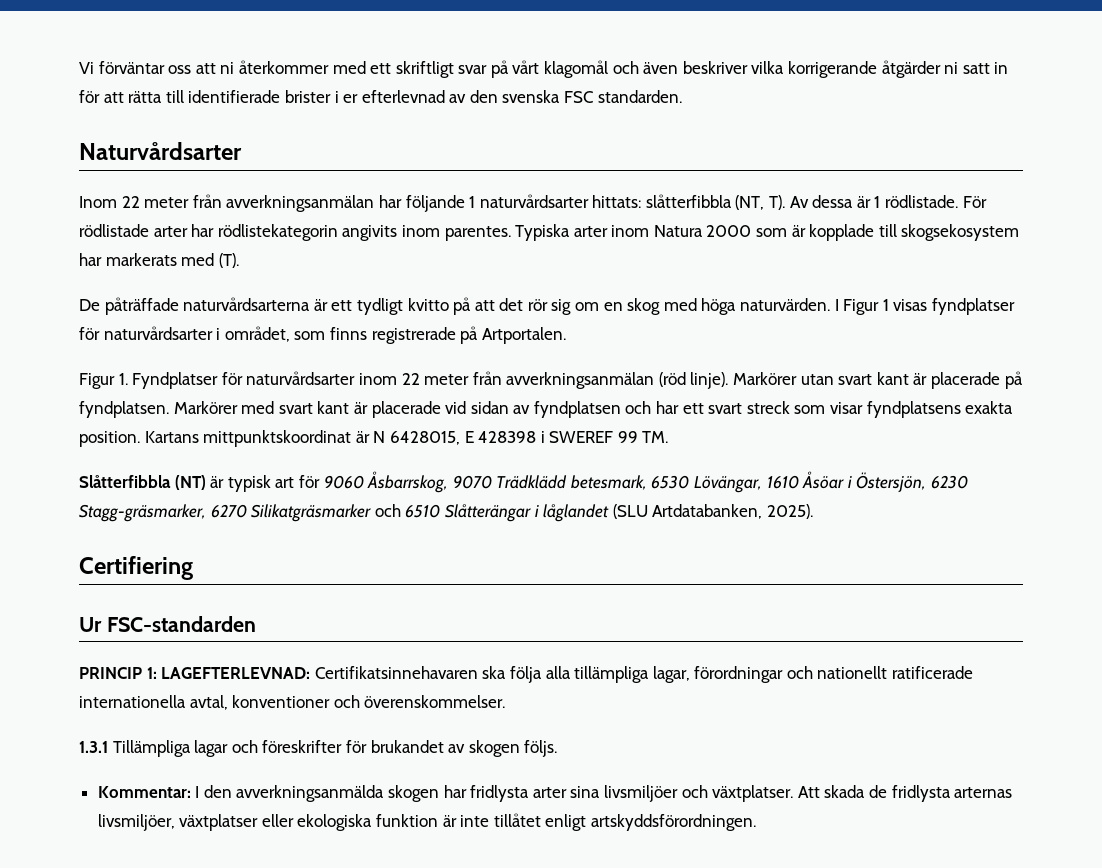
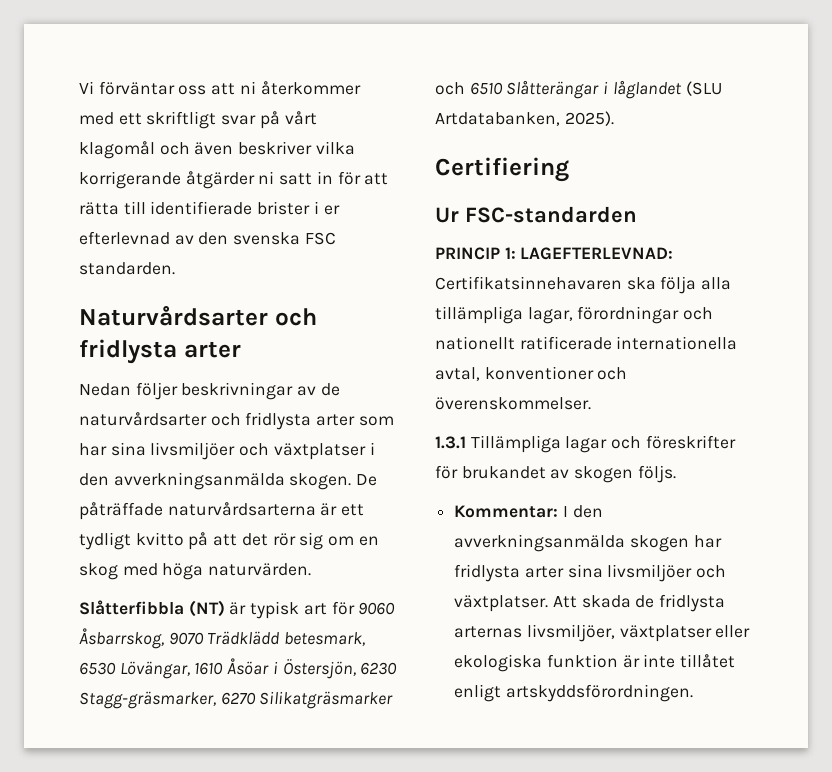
[79,194,987,212] [79,224,1020,241] [79,253,239,268] // Inom 22 meter från avverkningsanmälan har följande 1 naturvårdsarter hittats: slåtterfibbla (NT, T). Av dessa är 1 rödlistade. För rödlistade arter har rödlistekategorin angivits inom parentes. Typiska arter inom Natura 2000 som är kopplade till skogsekosystem har markerats med (T). // -> [274,308,317,326] [79,339,241,364] [79,382,340,400] [79,412,394,430] [79,442,375,460] [79,472,352,490] och fridlysta arter // Nedan följer beskrivningar av de naturvårdsarter och fridlysta arter som har sina livsmiljöer och växtplatser i den avverkningsanmälda skogen.
[834,298,1015,315] [79,326,566,344] [79,371,1023,389] [79,401,1014,418] [79,430,669,447] I Figur 1 visas fyndplatser för naturvårdsarter i området, som finns registrerade på Artportalen. // Figur 1. Fyndplatser för naturvårdsarter inom 22 meter från avverkningsanmälan (röd linje). Markörer utan svart kant är placerade på fyndplatsen. Markörer med svart kant är placerade vid sidan av fyndplatsen och har ett svart streck som visar fyndplatsens exakta position. Kartans mittpunktskoordinat är N 6428015, E 428398 i SWEREF 99 TM. -> (312, 569) none

